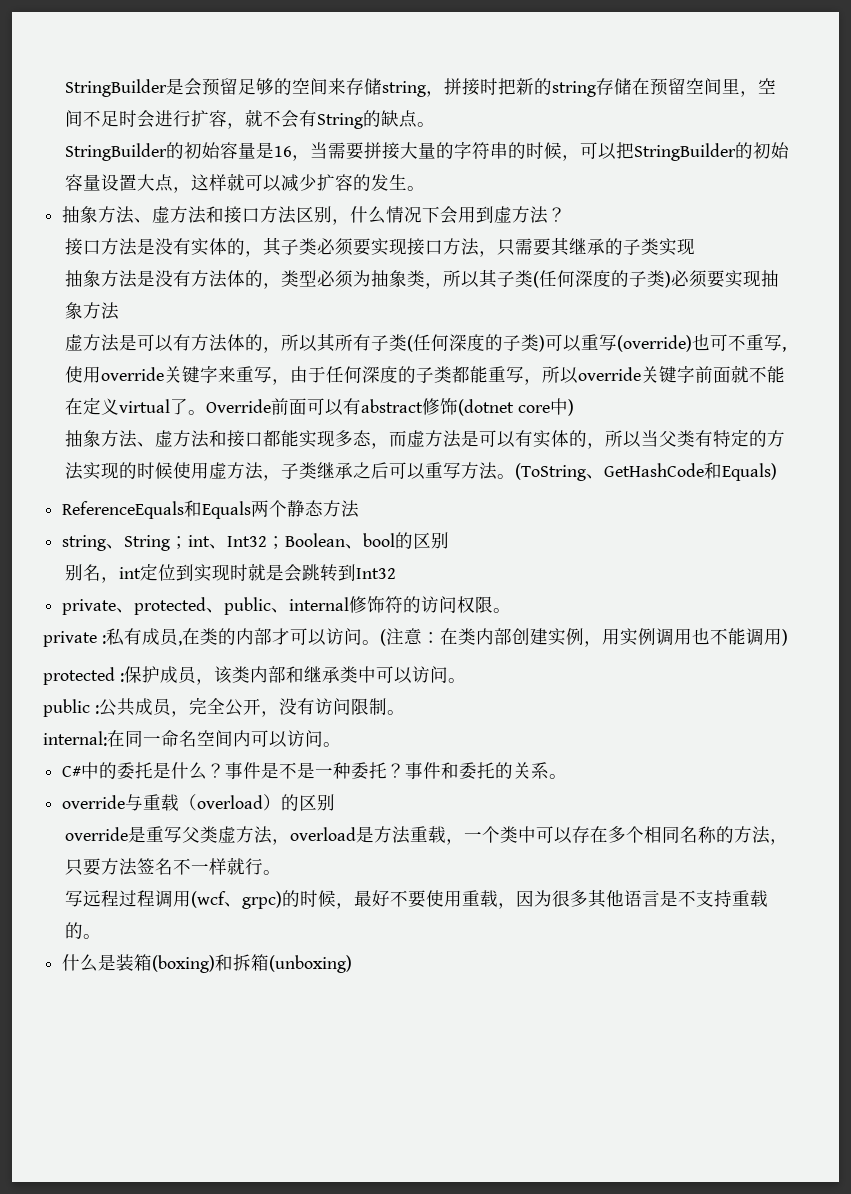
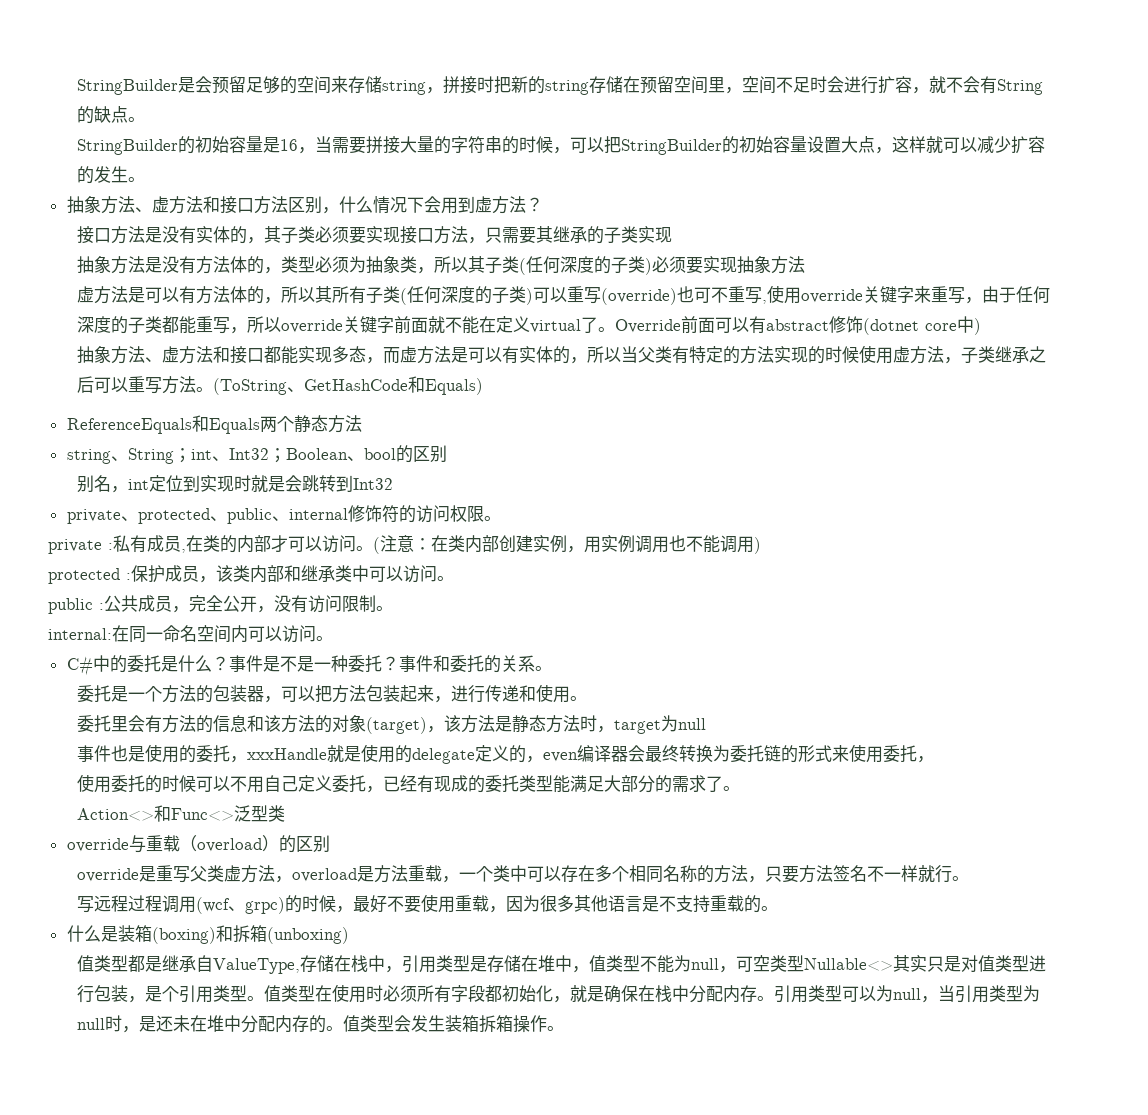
(568, 776) none -> [77,684,588,703] [77,715,707,734] [77,744,935,764] [77,774,741,793] [77,805,286,822] // 委托是一个方法的包装器，可以把方法包装起来，进行传递和使用。 // 委托里会有方法的信息和该方法的对象(target)，该方法是静态方法时，target为null // 事件也是使用的委托，xxxHandle就是使用的delegate定义的，even编译器会最终转换为委托链的形式来使用委托， // 使用委托的时候可以不用自己定义委托，已经有现成的委托类型能满足大部分的需求了。 // Action<>和Func<>泛型类
(353, 964) none -> [77,955,1047,974] [77,984,1041,1003] [77,1015,565,1033] // 值类型都是继承自ValueType,存储在栈中，引用类型是存储在堆中，值类型不能为null，可空类型Nullable<>其实只是对值类型进行包装，是个引用类型。值类型在使用时必须所有字段都初始化，就是确保在栈中分配内存。引用类型可以为null，当引用类型为null时，是还未在堆中分配内存的。值类型会发生装箱拆箱操作。

